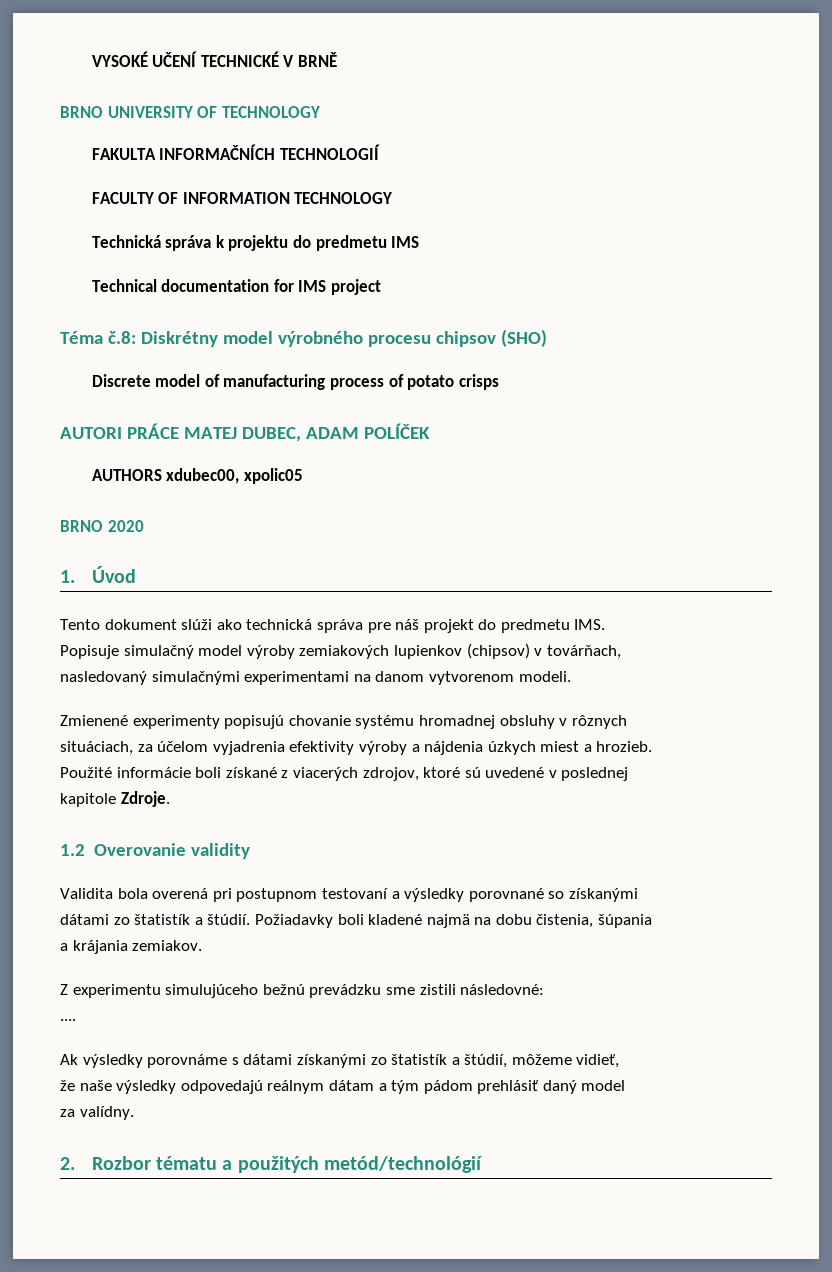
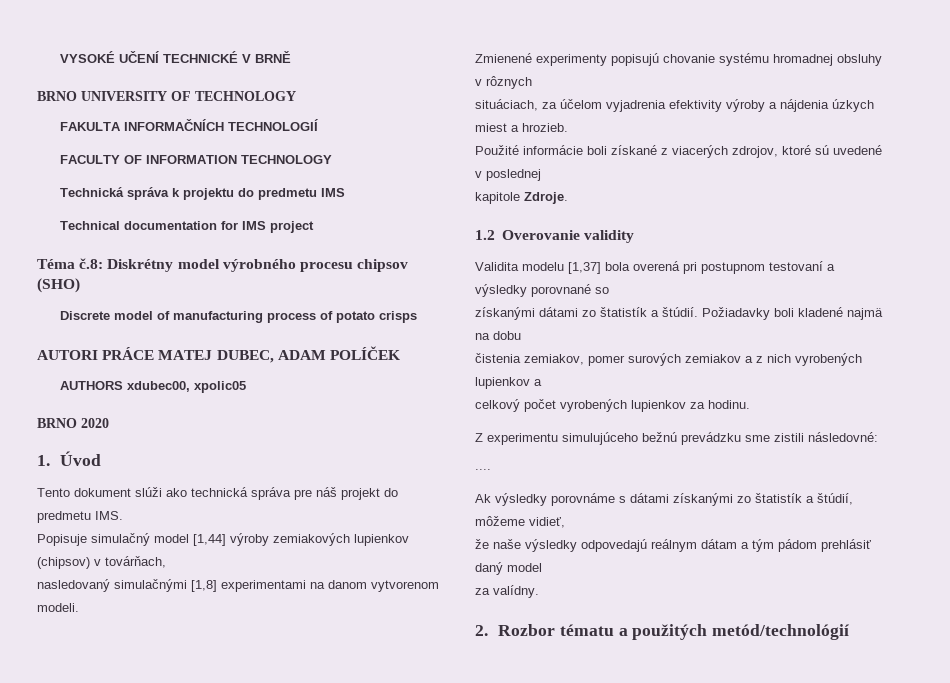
(243, 650) none -> [193,534,226,546] [1,44]
(240, 678) none -> [191,580,217,592] [1,8]
(113, 893) none -> [522,262,601,274] modelu [1,37]
[568,888,638,902] získanými // -> [475,307,535,320] // získanými
[536,914,653,928] [60,940,203,954] čistenia, šúpania // a krájania zemiakov. -> [475,353,862,366] [475,377,542,389] [475,399,750,412] // čistenia zemiakov, pomer surových zemiakov a z nich vyrobených lupienkov a // celkový počet vyrobených lupienkov za hodinu.

